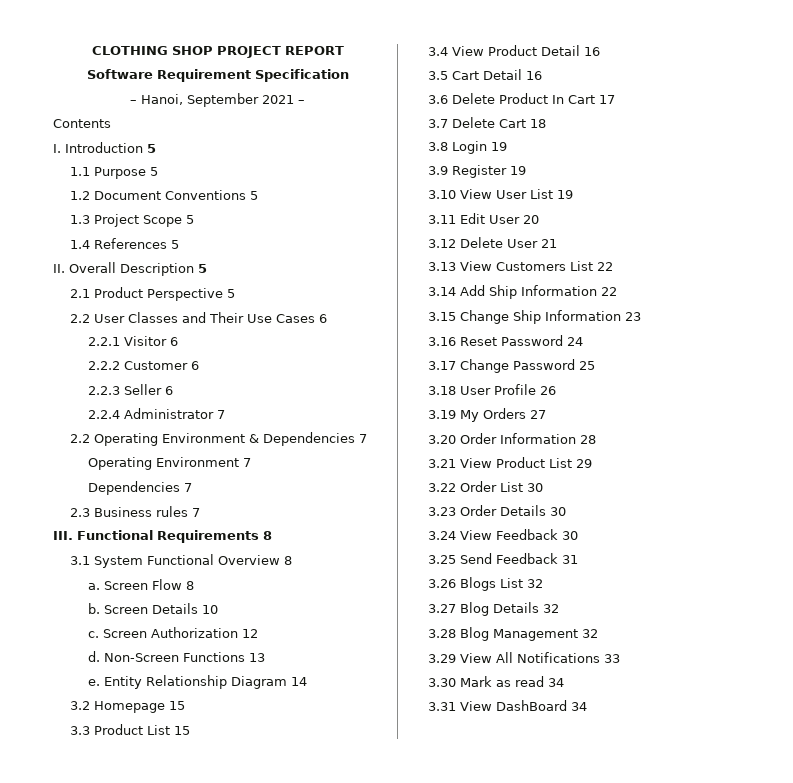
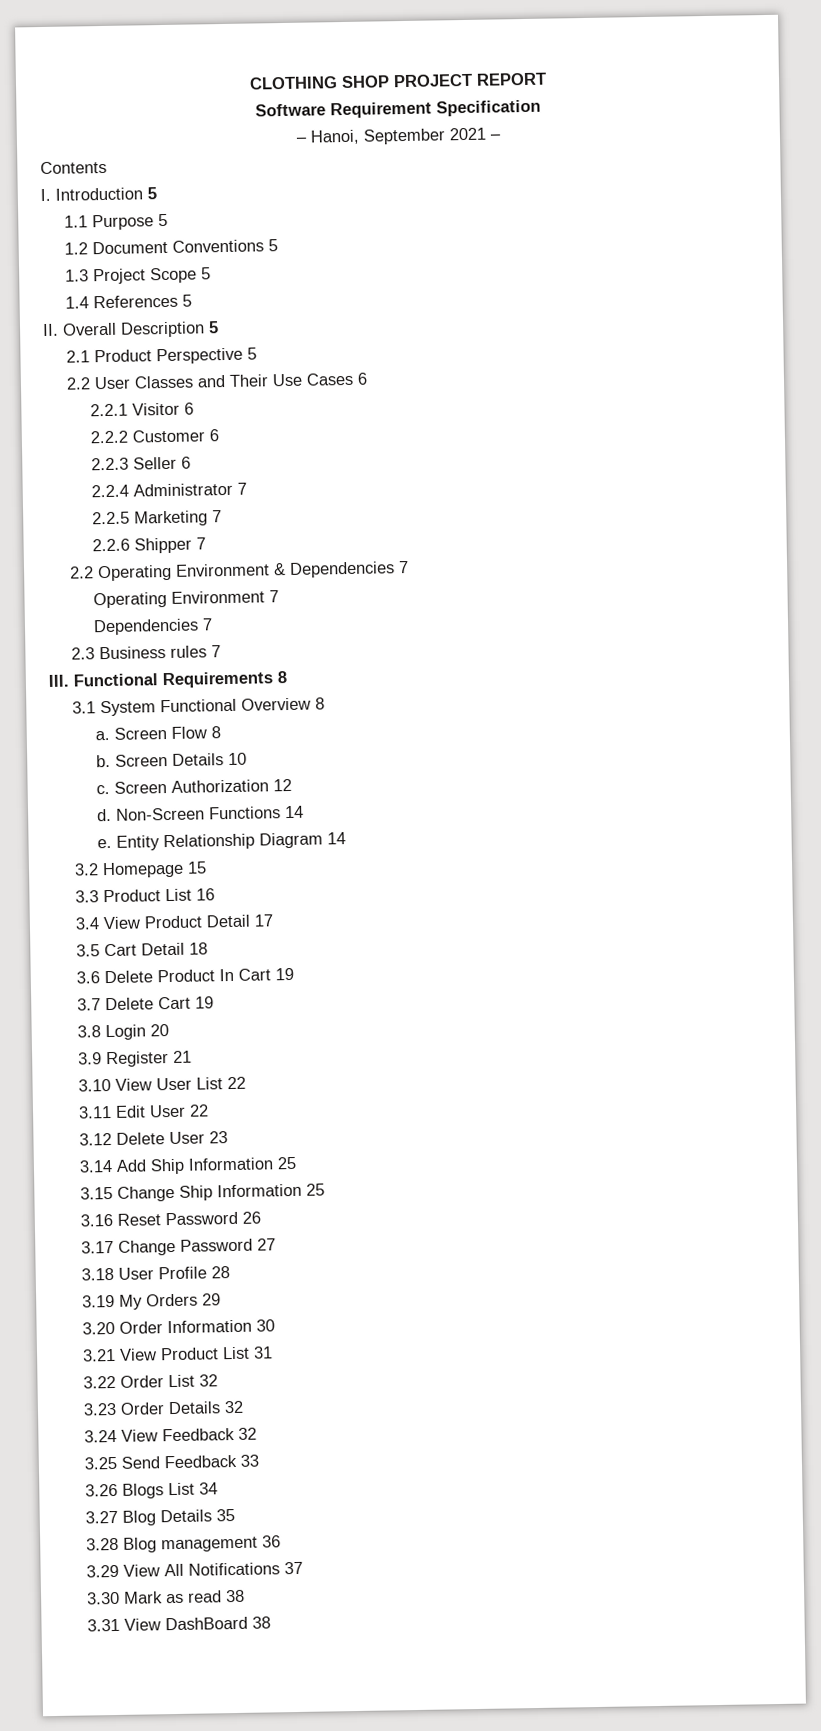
(225, 414) none -> [92,510,223,527] [92,537,207,554] // 2.2.5 Marketing 7 // 2.2.6 Shipper 7
[248,653,265,662] 13 -> [284,805,305,819] 14
[174,726,191,735] 15 -> [196,888,216,901] 16
[584,47,601,56] 16 -> [254,914,274,927] 17
[526,71,543,80] 16 -> [189,942,209,955] 18
[599,95,616,104] 17 -> [275,967,295,981] 19
[530,119,547,128] 18 -> [195,996,215,1009] 19
[491,142,508,151] 19 -> [150,1024,170,1037] 20
[510,166,527,175] 19 -> [173,1050,193,1063] 21
[557,190,574,199] 19 -> [227,1076,247,1090] 22
[523,215,540,224] 20 -> [189,1104,210,1117] 22
[541,239,558,248] [428,261,614,271] 21 // 3.13 View Customers List 22 -> [209,1131,229,1144] 23
[601,287,618,296] 22 -> [277,1156,298,1170] 25
[625,312,642,321] 23 -> [306,1183,326,1196] 25
[567,337,584,346] 24 -> [242,1211,262,1224] 26
[579,361,596,370] 25 -> [257,1238,277,1251] 27
[540,386,557,395] 26 -> [211,1266,231,1279] 28
[530,410,547,419] 27 -> [202,1293,222,1306] 29
[580,435,597,444] 28 -> [256,1319,276,1332] 30
[576,459,593,468] 29 -> [253,1346,274,1359] 31
[527,483,544,492] 30 -> [199,1374,219,1387] 32
[550,507,567,516] 30 -> [224,1400,245,1414] 32
[562,531,579,540] 30 -> [238,1427,258,1440] 32
[562,555,579,564] 31 -> [240,1454,260,1467] 33
[527,579,544,588] 32 -> [199,1482,219,1495] 34
[543,604,560,613] 32 -> [216,1508,236,1522] 35
[493,629,599,641] Management 32 -> [161,1535,282,1553] management 36
[604,654,621,663] 33 -> [284,1561,304,1575] 37
[548,678,565,687] 34 -> [225,1589,246,1603] 38
[571,702,588,711] 34 -> [252,1616,272,1629] 38

